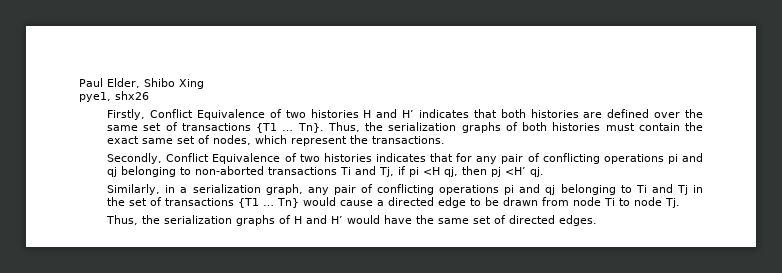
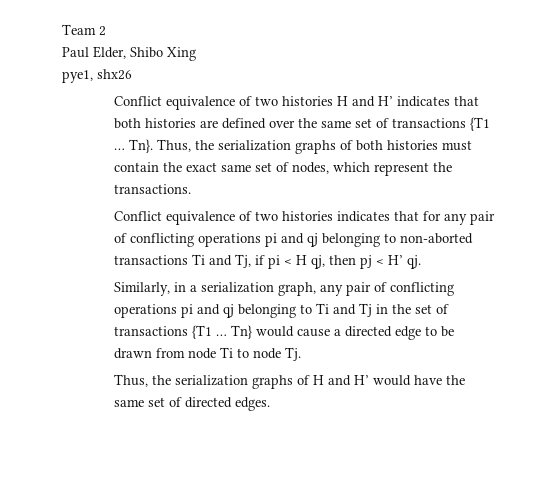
(79, 82) none -> [62,24,106,36] Team 2 //
[107,109,265,120] Firstly, Conflict Equivalence -> [113,96,235,110] Conflict equivalence
[107,153,281,164] Secondly, Conflict Equivalence -> [113,211,235,225] Conflict equivalence
[423,167,441,175] <H -> [283,255,307,265] < H
[505,167,527,175] <H’ -> [375,255,403,265] < H’

